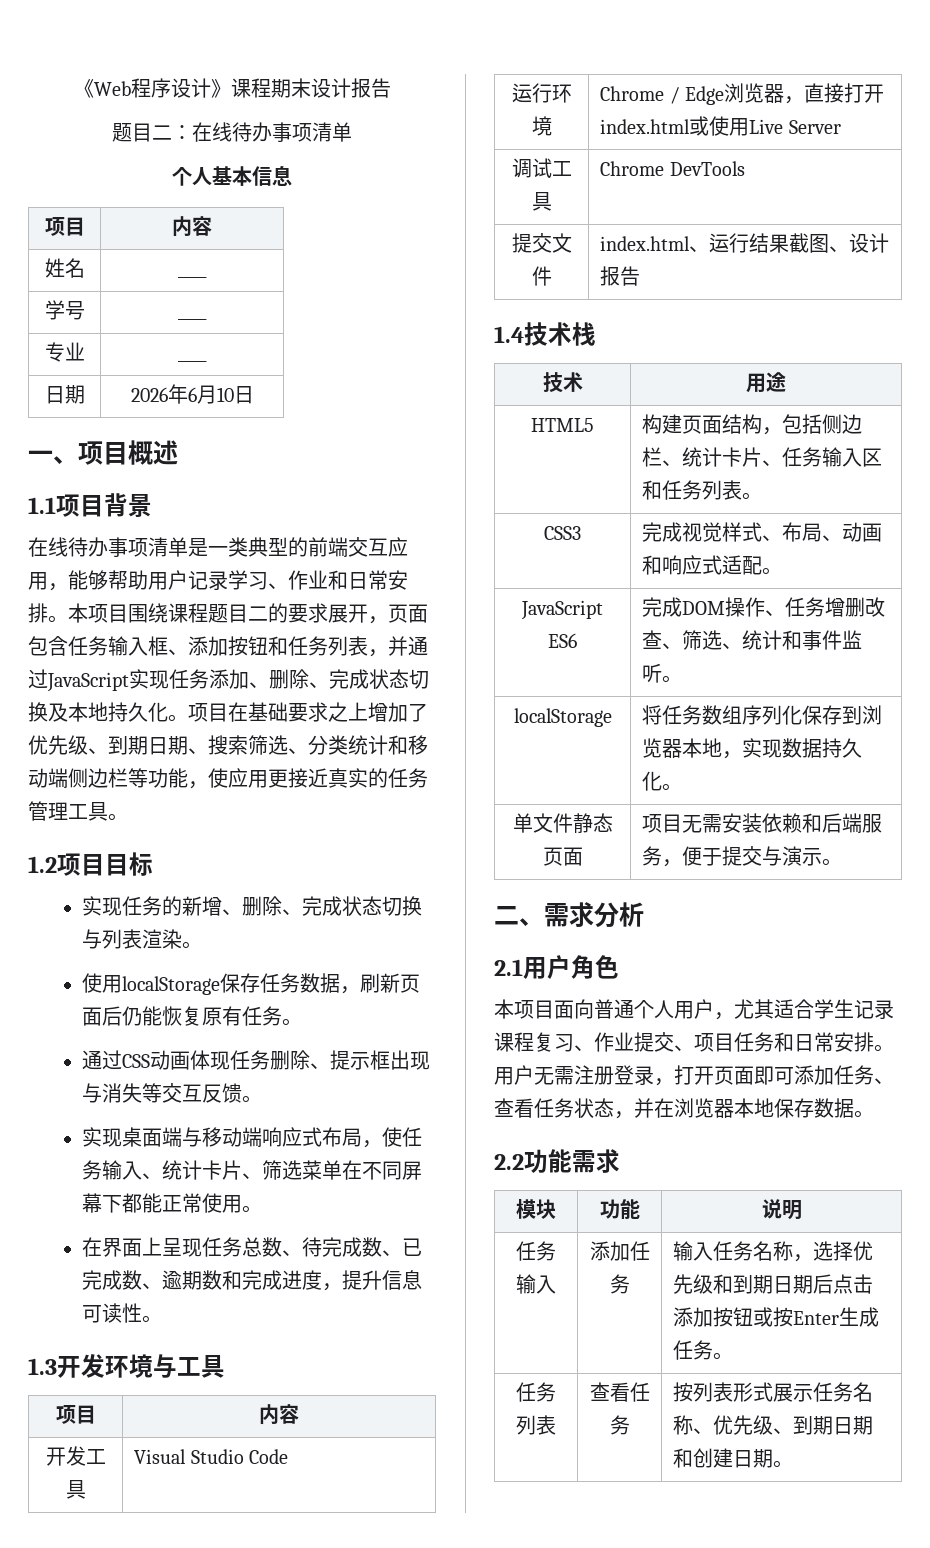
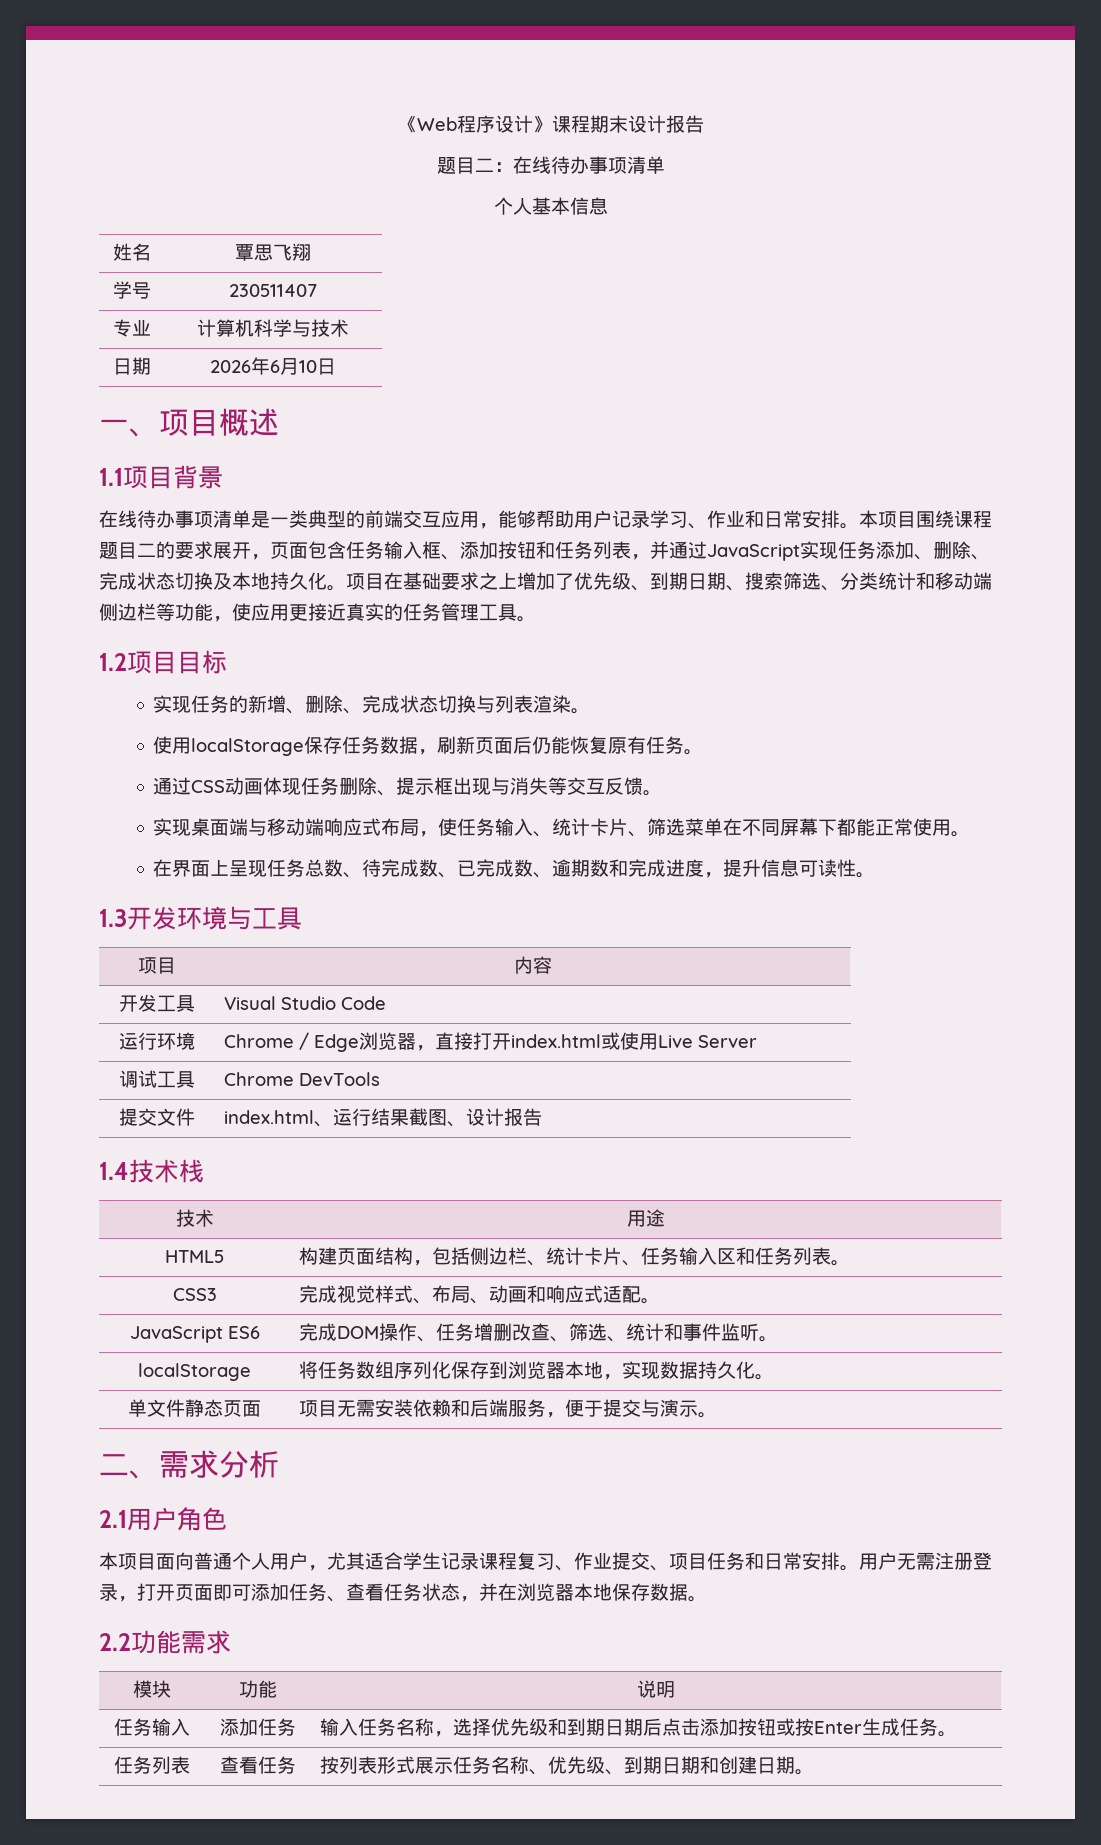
[44,217,85,236] [172,216,212,237] // 项目 | 内容 -> (608, 206) none
[178,276,207,278] ____ -> [235,243,311,261] 覃思飞翔
[178,318,207,320] ____ -> [229,284,317,297] 230511407
[178,360,207,362] ____ -> [197,319,349,337] 计算机科学与技术

